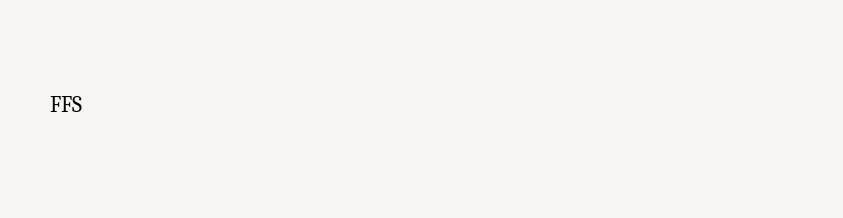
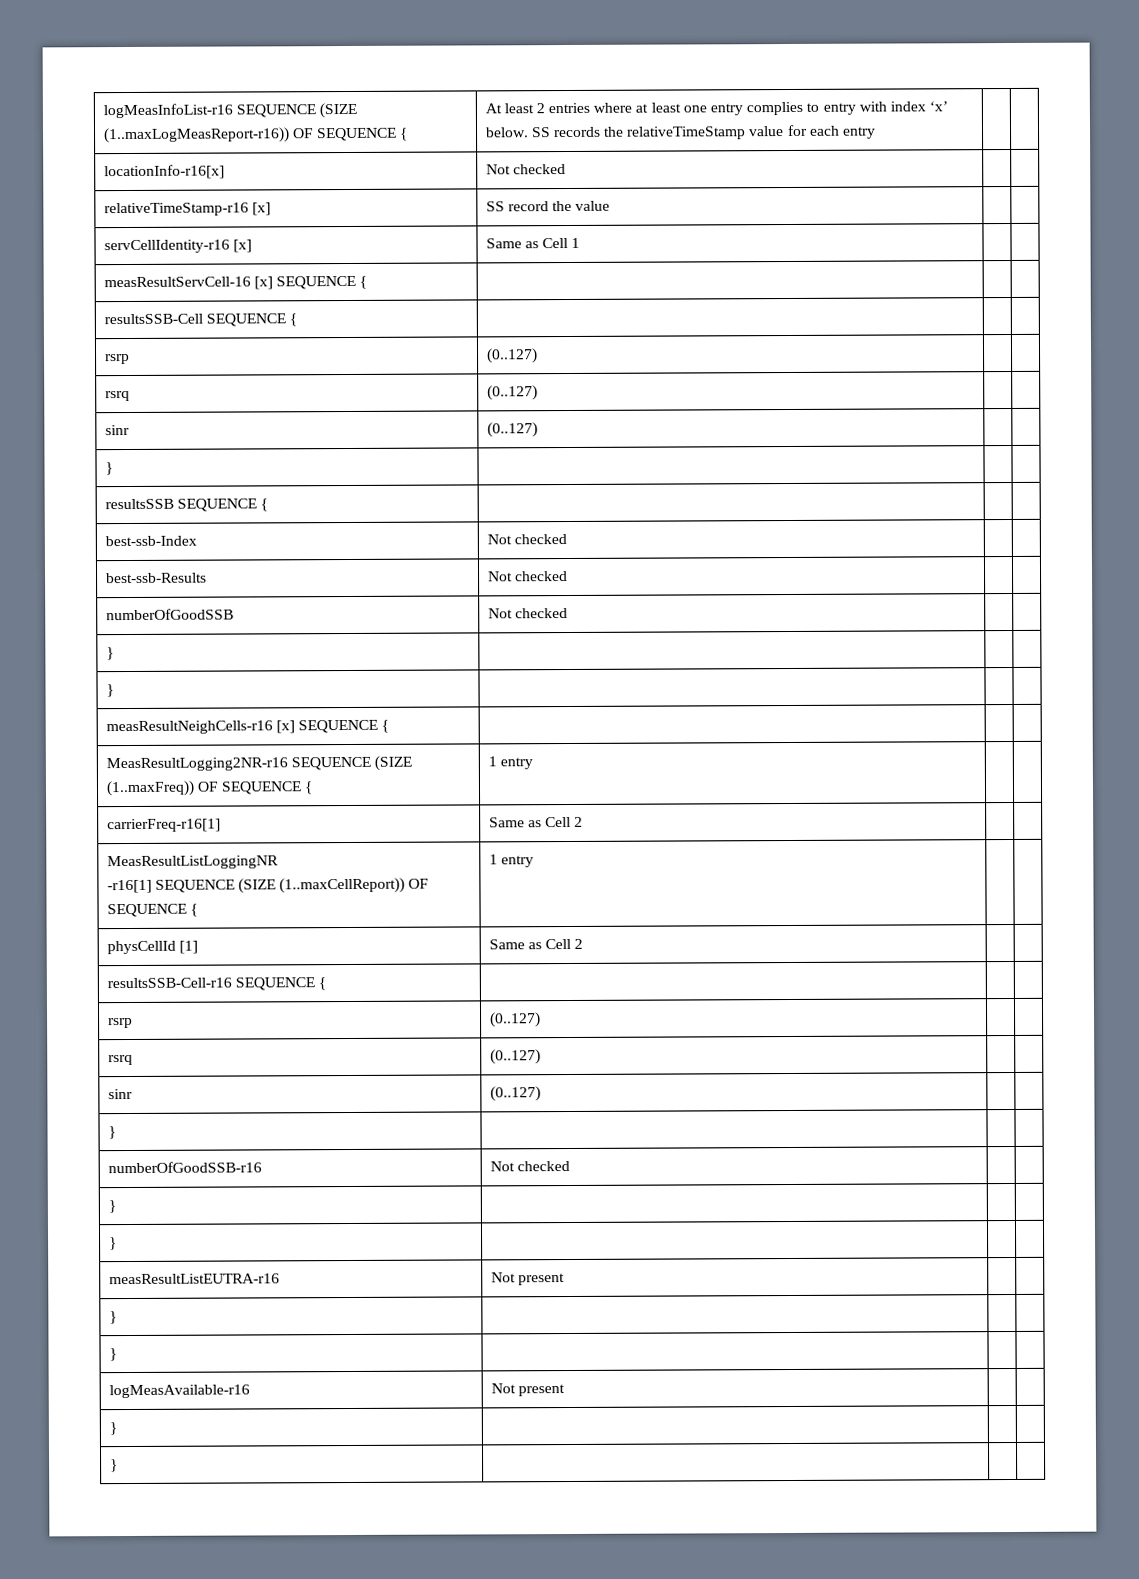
[50,96,82,112] FFS -> [102,102,357,119] [102,127,409,144] [484,101,949,116] [484,124,877,140] [103,164,225,180] [485,164,566,175] [103,202,271,217] [485,200,611,212] [103,239,252,254] [485,237,581,249] [103,275,368,290] [103,313,297,327] [104,353,130,365] [485,348,538,364] [104,390,130,402] [486,385,538,401] [104,424,130,436] [486,422,538,438] [104,462,113,476] [104,498,268,512] [104,535,197,547] [486,534,567,545] [105,572,207,584] [487,571,568,582] [105,608,234,621] [487,608,568,619] [105,647,114,661] [105,684,114,698] [105,719,390,735] [105,755,412,772] [105,780,314,797] [487,756,533,770] [106,818,221,833] [488,816,584,828] [106,855,279,870] [106,877,430,894] [106,903,198,918] [488,854,534,868] [106,940,198,955] [488,938,584,950] [106,977,326,991] [107,1017,133,1029] [489,1012,541,1028] [107,1054,133,1066] [489,1049,541,1065] [107,1088,133,1100] [489,1086,541,1102] [107,1126,116,1140] [107,1161,262,1174] [489,1161,570,1172] [107,1200,116,1214] [108,1237,117,1251] [108,1273,280,1285] [490,1272,565,1286] [108,1311,117,1325] [108,1348,117,1362] [108,1384,250,1399] [490,1383,565,1397] [108,1422,117,1436] [109,1459,118,1473] logMeasInfoList-r16 SEQUENCE (SIZE (1..maxLogMeasReport-r16)) OF SEQUENCE { | At least 2 entries where at least one entry complies to entry with index ‘x’ below. SS records the relativeTimeStamp value for each entry | | // locationInfo-r16[x] | Not checked | | // relativeTimeStamp-r16 [x] | SS record the value | | // servCellIdentity-r16 [x] | Same as Cell 1 | | // measResultServCell-16 [x] SEQUENCE { | | | // resultsSSB-Cell SEQUENCE { | | | // rsrp | (0..127) | | // rsrq | (0..127) | | // sinr | (0..127) | | // } | | | // resultsSSB SEQUENCE { | | | // best-ssb-Index | Not checked | | // best-ssb-Results | Not checked | | // numberOfGoodSSB | Not checked | | // } | | | // } | | | // measResultNeighCells-r16 [x] SEQUENCE { | | | // MeasResultLogging2NR-r16 SEQUENCE (SIZE (1..maxFreq)) OF SEQUENCE { | 1 entry | | // carrierFreq-r16[1] | Same as Cell 2 | | // MeasResultListLoggingNR // -r16[1] SEQUENCE (SIZE (1..maxCellReport)) OF SEQUENCE { | 1 entry | | // physCellId [1] | Same as Cell 2 | | // resultsSSB-Cell-r16 SEQUENCE { | | | // rsrp | (0..127) | | // rsrq | (0..127) | | // sinr | (0..127) | | // } | | | // numberOfGoodSSB-r16 | Not checked | | // } | | | // } | | | // measResultListEUTRA-r16 | Not present | | // } | | | // } | | | // logMeasAvailable-r16 | Not present | | // } | | | // } | | |

